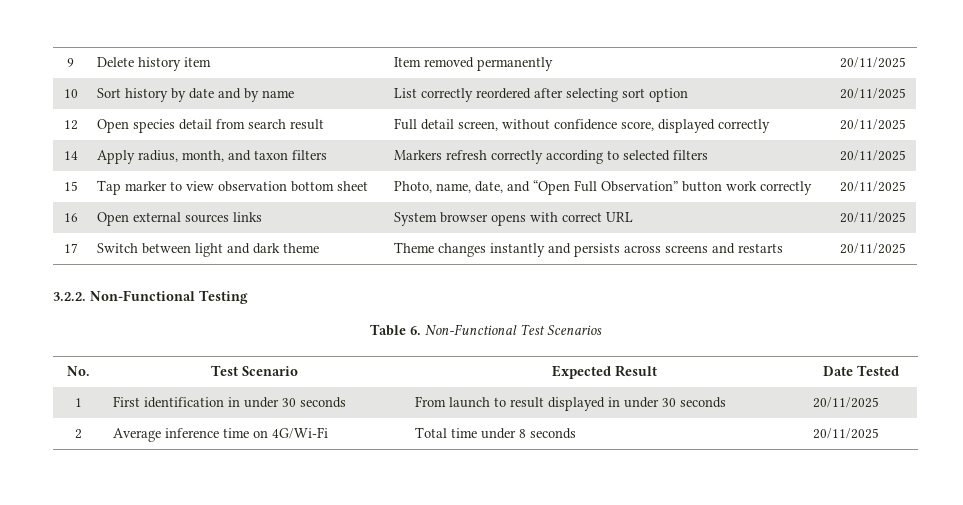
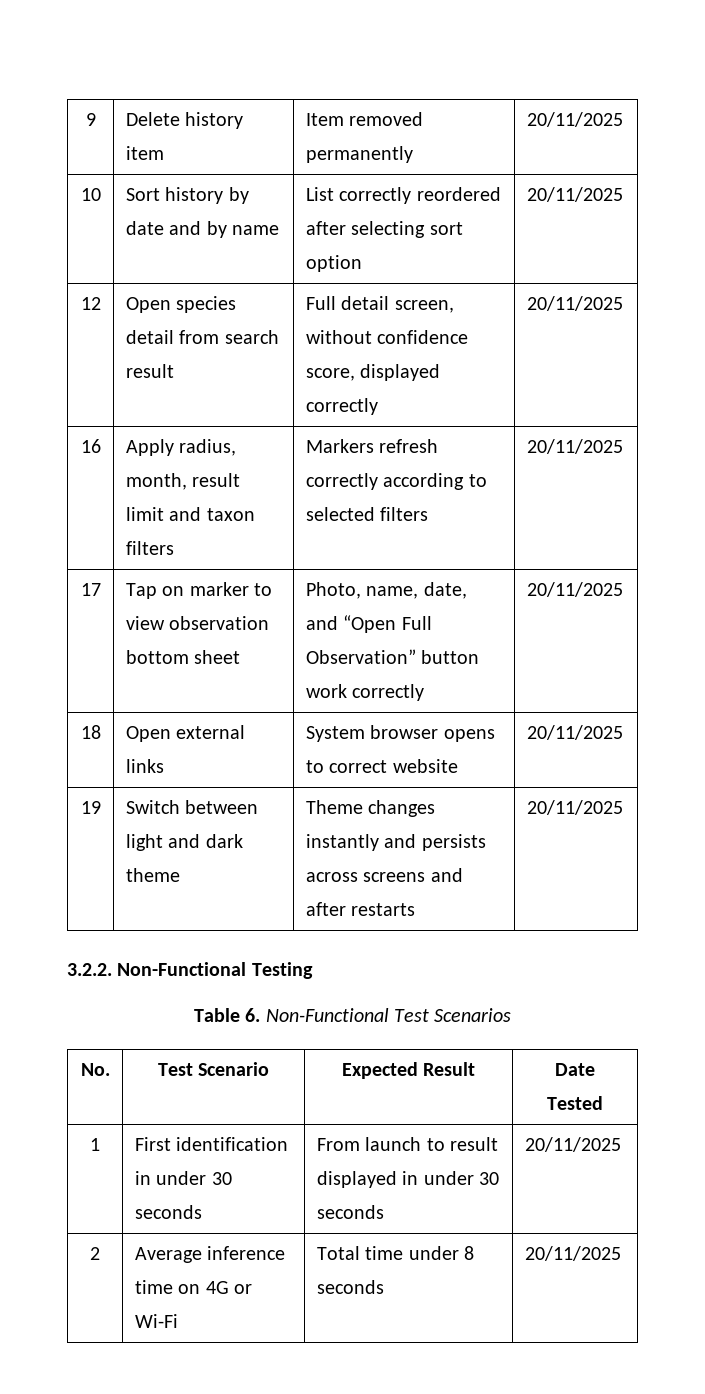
[63,151,78,160] 14 -> [80,439,101,453] 16
(224, 156) none -> [192,473,241,487] [125,507,164,521] result limit
[63,181,78,191] 15 -> [80,583,101,596] 17
(121, 187) none -> [162,586,185,596] on
[63,213,78,222] 16 -> [80,725,101,739] 18
[184,214,229,223] sources -> (246, 732) none
[529,212,633,222] [839,212,906,223] [63,243,78,253] with correct URL | 20/11/2025 // 17 -> [305,759,458,773] [526,725,623,740] [80,801,101,814] to correct website | 20/11/2025 // 19
(735, 248) none -> [305,902,346,916] after
[271,427,328,439] 4G/Wi-Fi -> [205,1281,253,1294] [134,1314,178,1328] 4G or Wi-Fi

